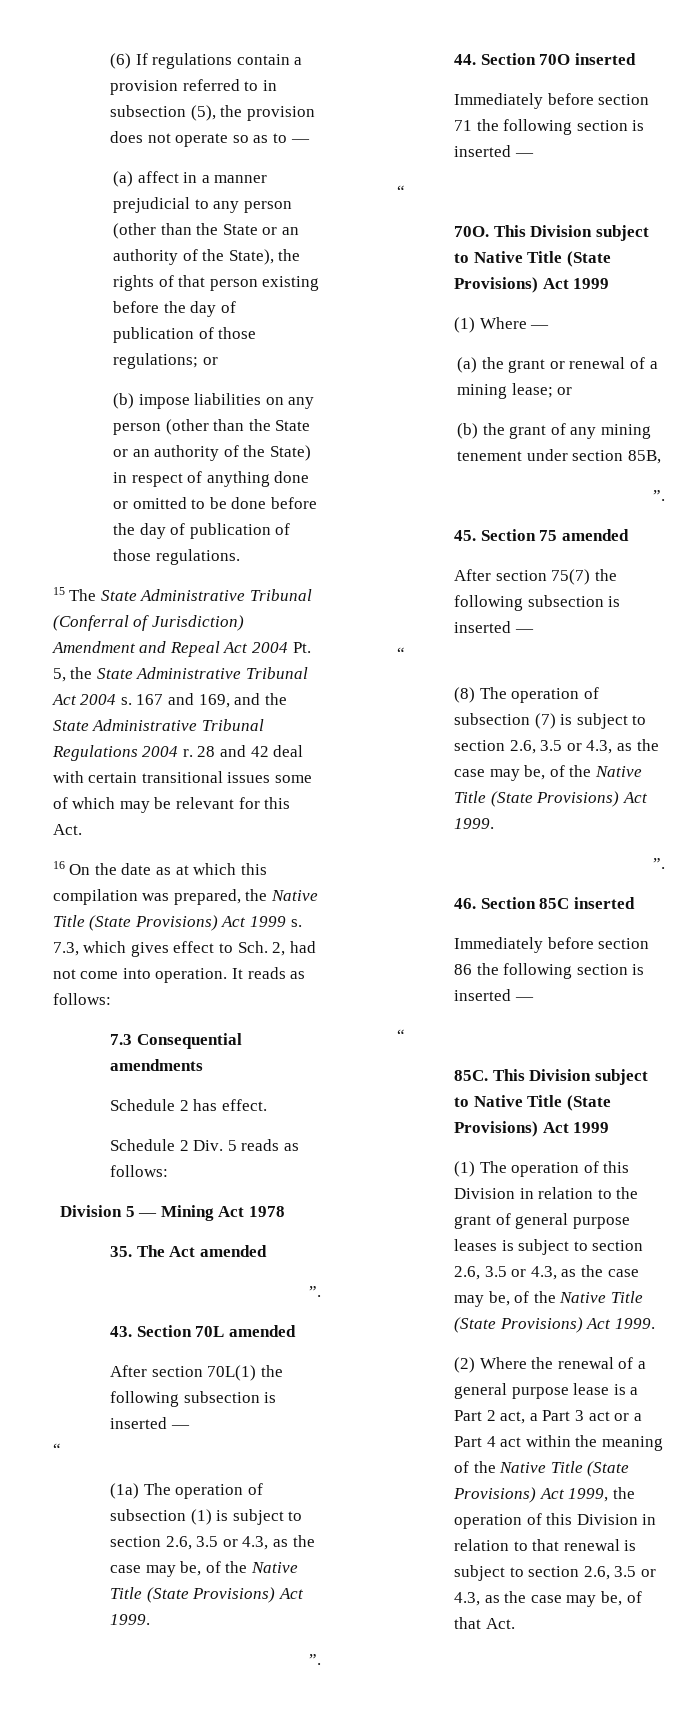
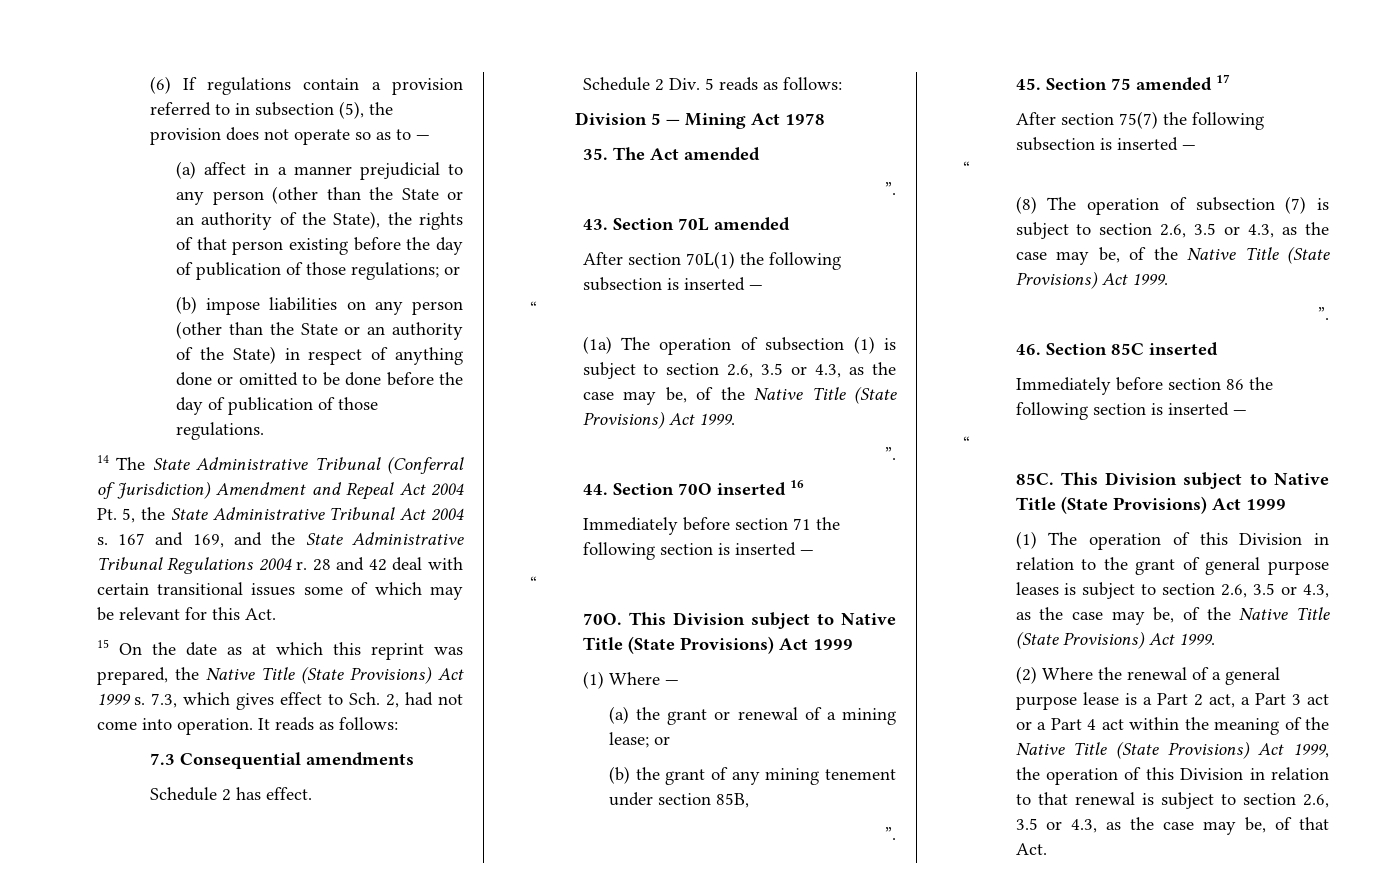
[52,587,65,595] 15 -> [96,455,109,463] 14
[52,861,65,869] 16 -> [96,639,109,648] 15
[52,889,138,905] compilation -> [370,643,424,660] reprint
(636, 59) none -> [789,480,804,488] 16
(629, 535) none -> [1215,74,1230,83] 17

